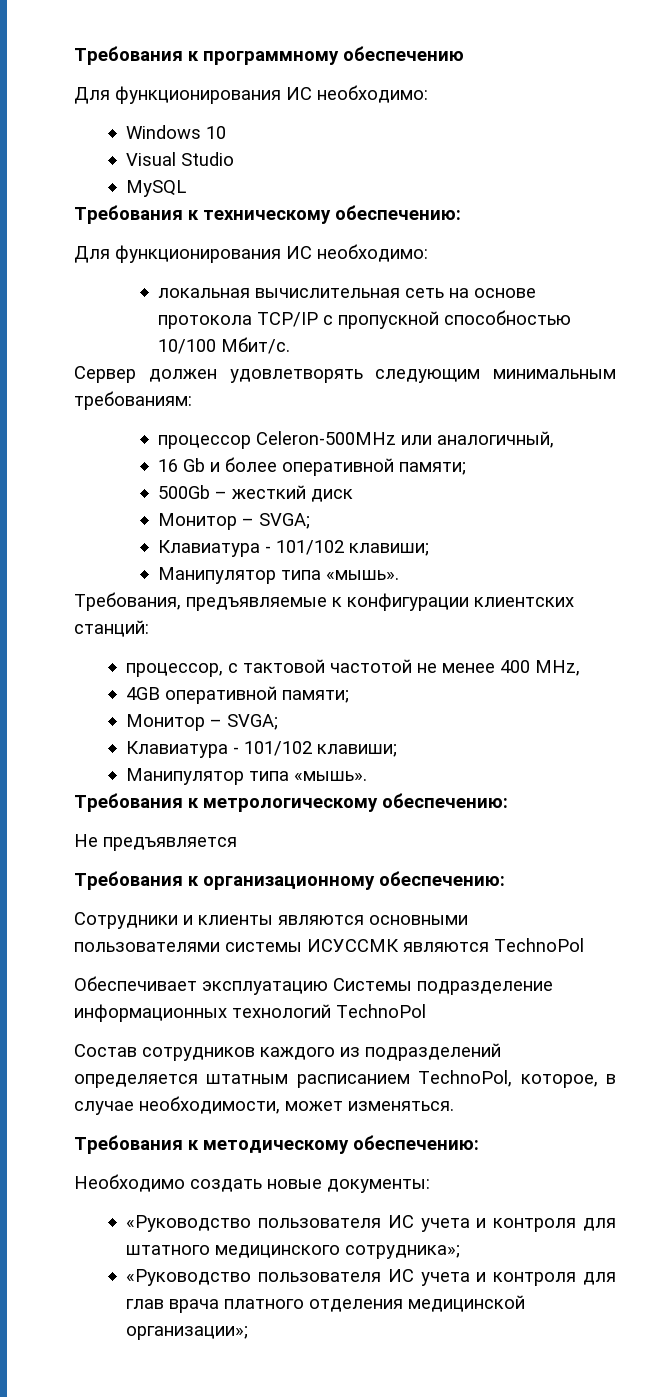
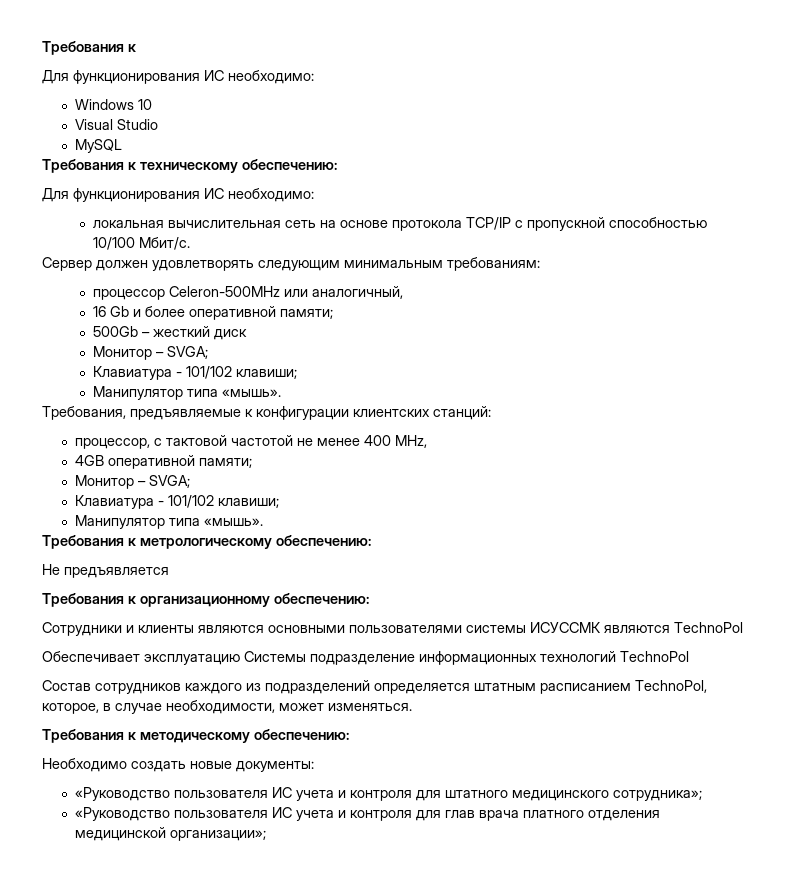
[74,46,464,65] Требования к программному обеспечению -> [42,41,136,55] Требования к

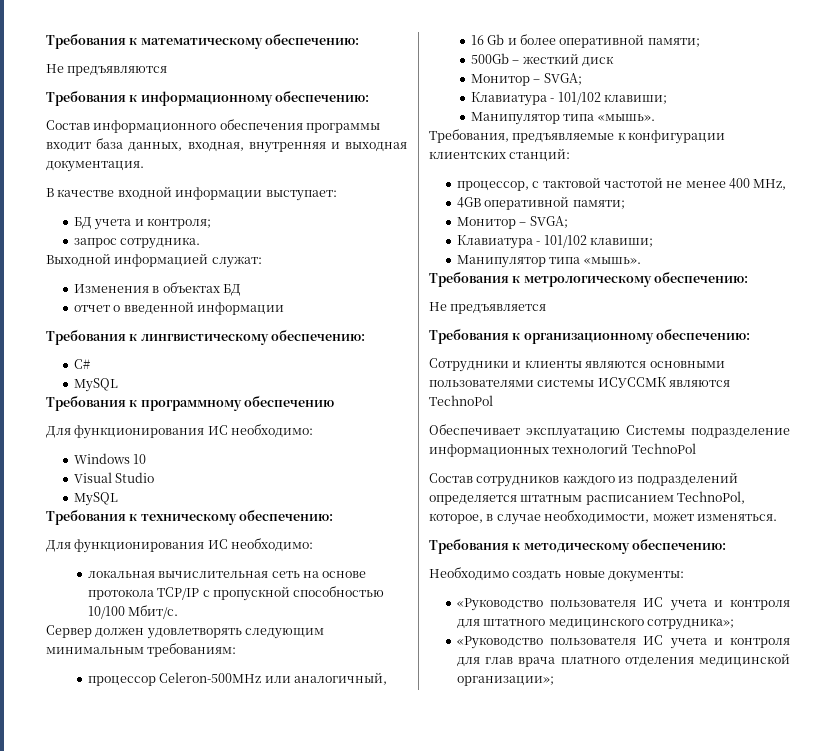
[42,41,136,55] Требования к -> [46,33,360,49] [46,64,168,76] [46,90,370,106] [46,119,381,133] [46,138,407,153] [46,160,144,172] [46,186,337,201] [73,217,211,230] [73,237,201,249] [46,253,262,268] [73,282,241,296] [73,301,284,315] [46,329,366,345] [73,359,90,369] [73,378,118,392] [46,395,335,411] Требования к математическому обеспечению: // Не предъявляются // Требования к информационному обеспечению: // Состав информационного обеспечения программы входит база данных, входная, внутренняя и выходная документация. // В качестве входной информации выступает: // БД учета и контроля; // запрос сотрудника. // Выходной информацией служат: // Изменения в объектах БД // отчет о введенной информации // Требования к лингвистическому обеспечению: // С# // MySQL // Требования к программному обеспечению

